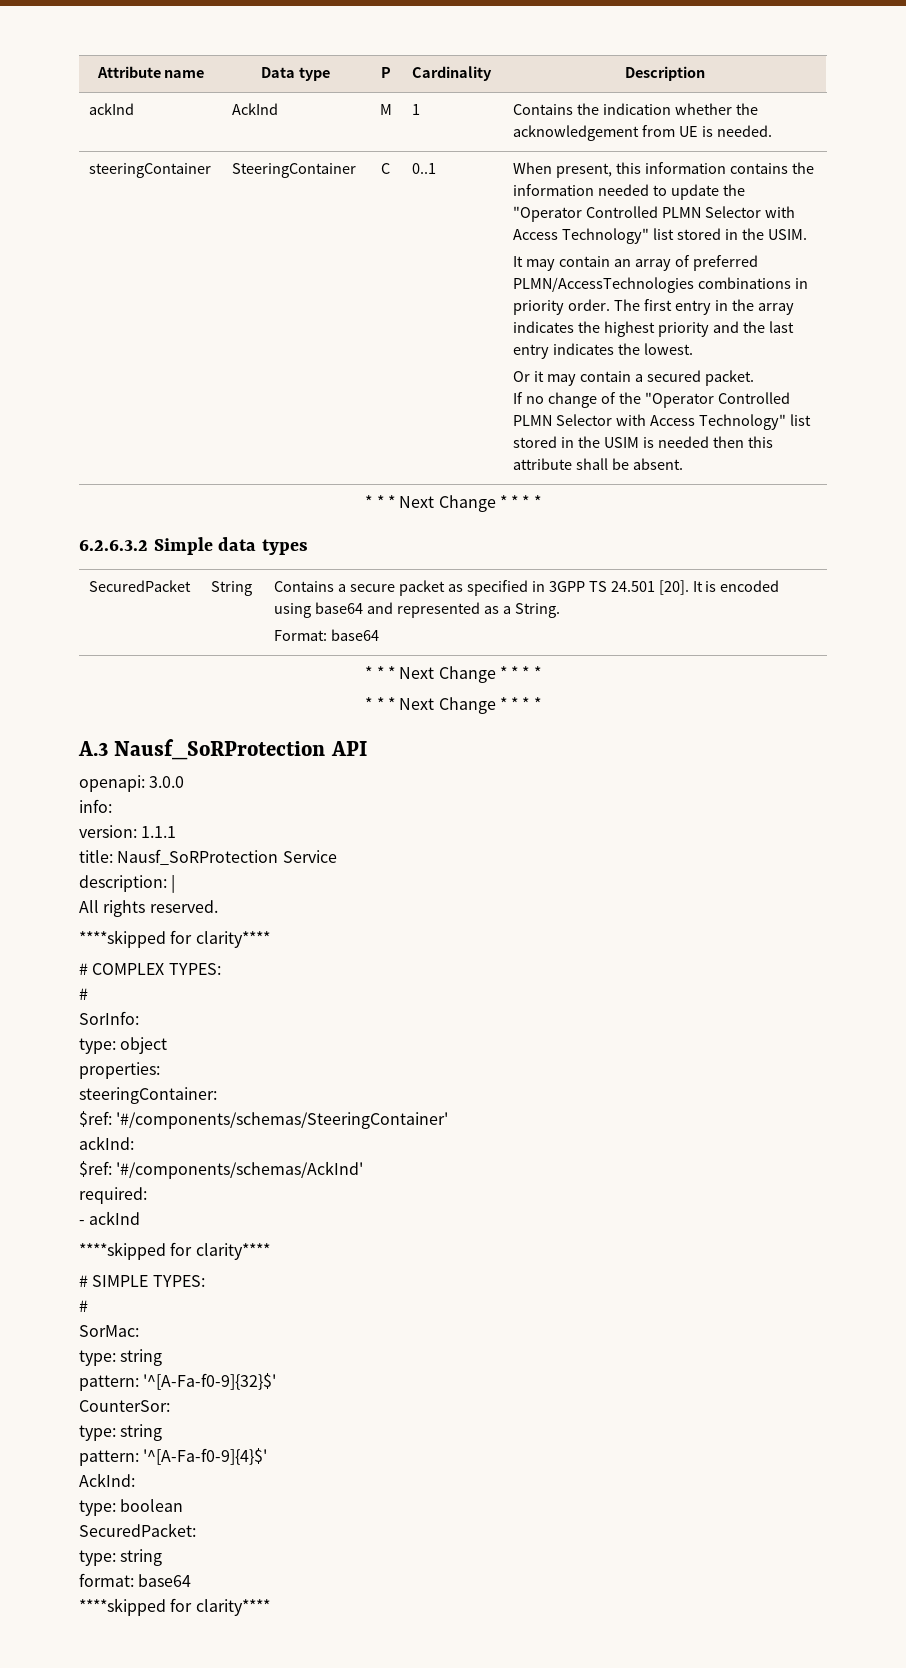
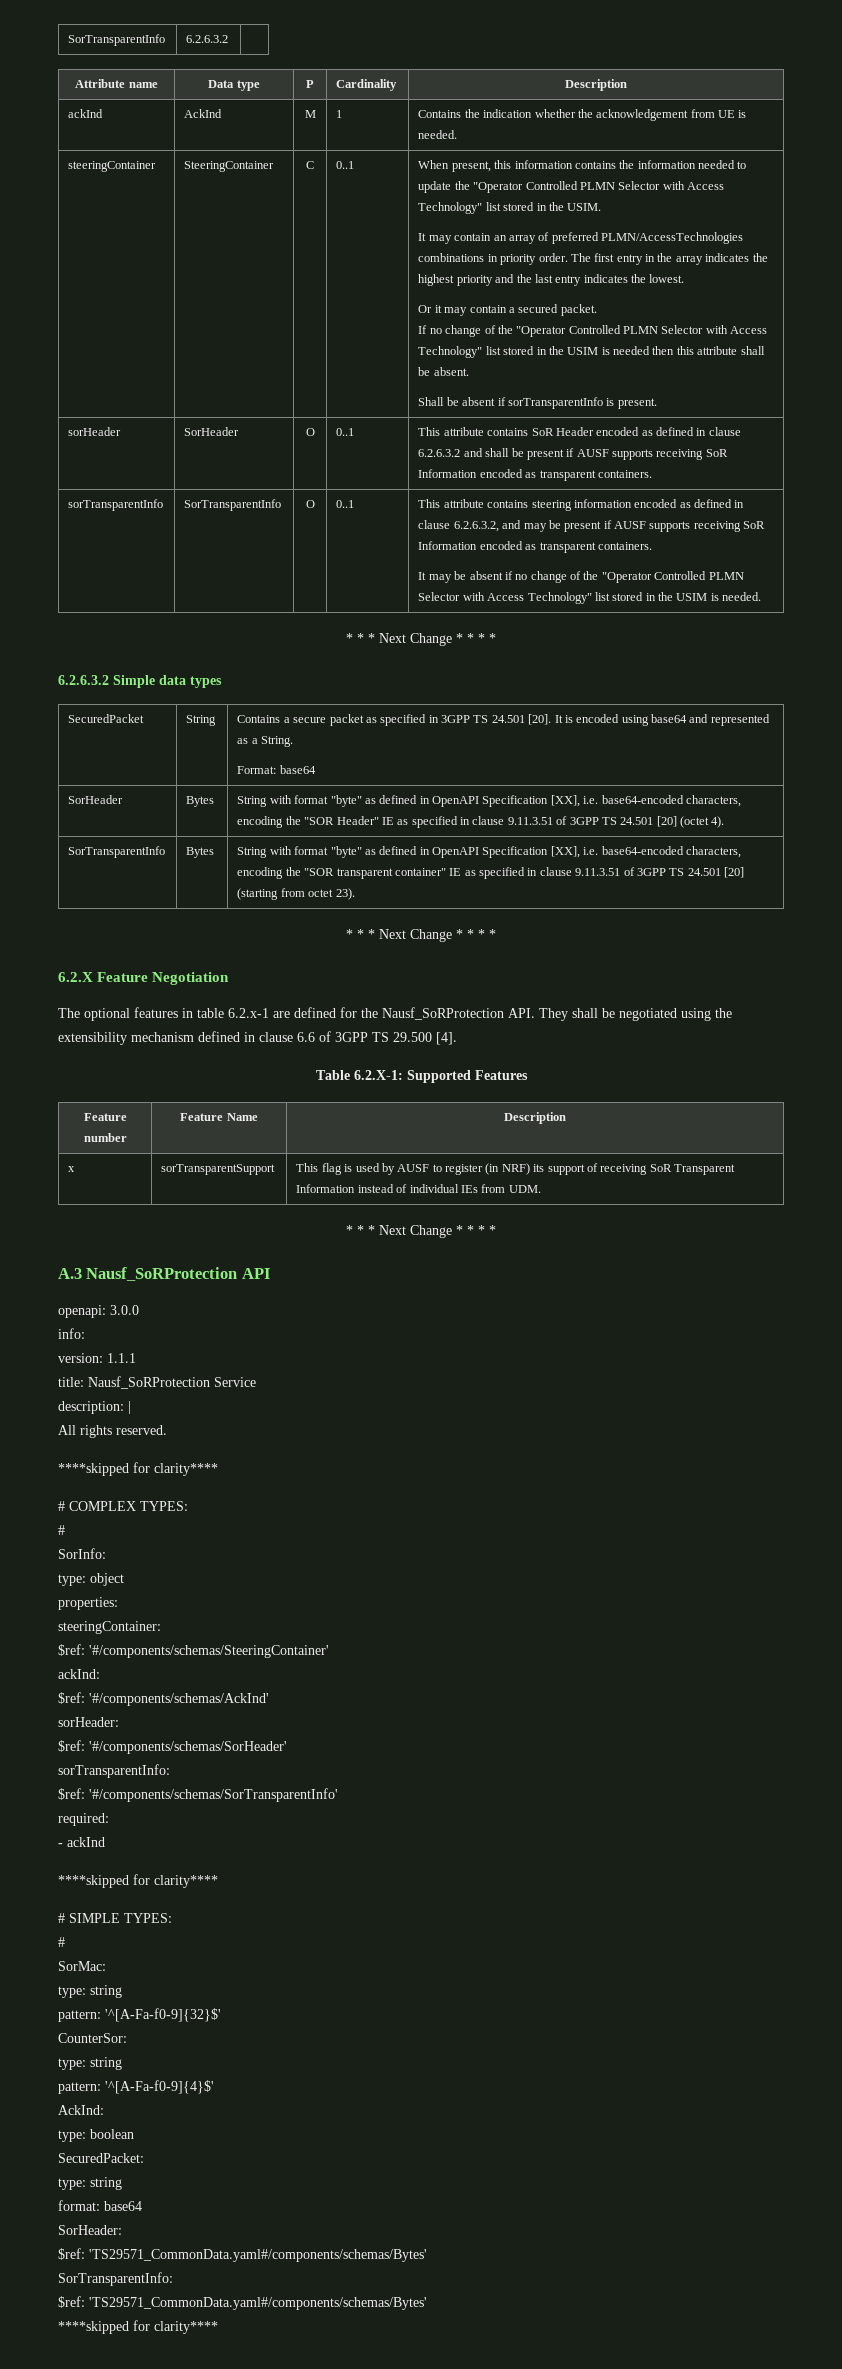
(96, 72) none -> [68,34,166,46] [186,35,229,43] SorTransparentInfo | 6.2.6.3.2 | //
(684, 464) none -> [418,397,657,409] [68,427,122,436] [184,427,240,436] [305,428,315,436] [336,428,355,436] [418,427,741,436] [418,448,728,460] [418,469,652,481] [68,499,164,511] [184,499,282,511] [305,500,315,508] [336,500,355,508] [418,499,745,511] [418,520,766,532] [418,541,652,553] [418,571,744,583] [418,592,762,604] // Shall be absent if sorTransparentInfo is present. // sorHeader | SorHeader | O | 0..1 | This attribute contains SoR Header encoded as defined in clause 6.2.6.3.2 and shall be present if AUSF supports receiving SoR Information encoded as transparent containers. // sorTransparentInfo | SorTransparentInfo | O | 0..1 | This attribute contains steering information encoded as defined in clause 6.2.6.3.2, and may be present if AUSF supports receiving SoR Information encoded as transparent containers. // It may be absent if no change of the "Operator Controlled PLMN Selector with Access Technology" list stored in the USIM is needed.
[365,666,541,683] // * * * Next Change * * * * -> [68,795,124,804] [186,796,215,807] [237,795,741,807] [237,816,725,828] [68,846,166,858] [186,847,215,858] [237,846,741,858] [237,867,745,879] [237,888,355,900] [346,929,496,942] [58,972,230,985] [58,1007,732,1021] [58,1031,457,1045] [315,1070,528,1083] [83,1113,127,1121] [83,1133,127,1142] [180,1113,258,1121] [503,1112,566,1124] [68,1166,76,1172] [161,1164,276,1175] [296,1163,736,1175] [296,1184,541,1193] // SorHeader | Bytes | String with format "byte" as defined in OpenAPI Specification [XX], i.e. base64-encoded characters, encoding the "SOR Header" IE as specified in clause 9.11.3.51 of 3GPP TS 24.501 [20] (octet 4). // SorTransparentInfo | Bytes | String with format "byte" as defined in OpenAPI Specification [XX], i.e. base64-encoded characters, encoding the "SOR transparent container" IE as specified in clause 9.11.3.51 of 3GPP TS 24.501 [20] (starting from octet 23). // * * * Next Change * * * * // 6.2.X Feature Negotiation // The optional features in table 6.2.x-1 are defined for the Nausf_SoRProtection API. They shall be negotiated using the extensibility mechanism defined in clause 6.6 of 3GPP TS 29.500 [4]. // Table 6.2.X-1: Supported Features // Feature number | Feature Name | Description // x | sorTransparentSupport | This flag is used by AUSF to register (in NRF) its support of receiving SoR Transparent Information instead of individual IEs from UDM.
(364, 1170) none -> [58,1717,119,1727] [58,1740,287,1754] [58,1764,170,1778] [58,1788,338,1802] // sorHeader: // $ref: '#/components/schemas/SorHeader' // sorTransparentInfo: // $ref: '#/components/schemas/SorTransparentInfo'
(192, 1580) none -> [58,2225,122,2235] [58,2248,427,2262] [58,2272,173,2286] [58,2296,427,2310] // SorHeader: // $ref: 'TS29571_CommonData.yaml#/components/schemas/Bytes' // SorTransparentInfo: // $ref: 'TS29571_CommonData.yaml#/components/schemas/Bytes'

